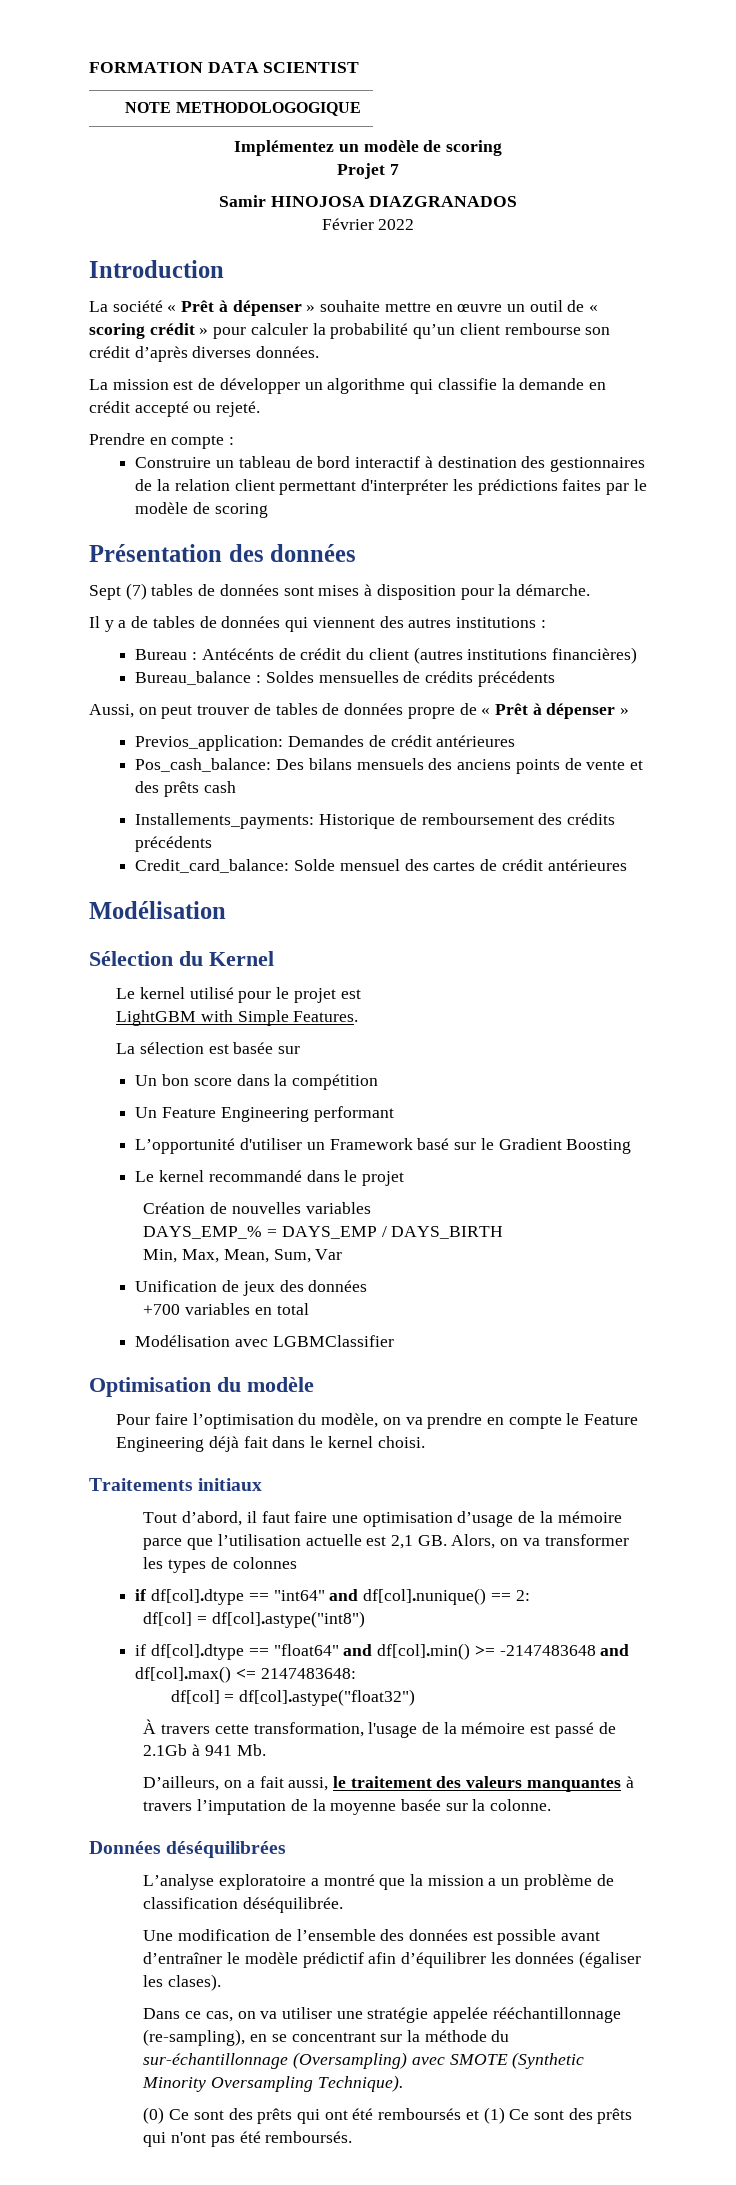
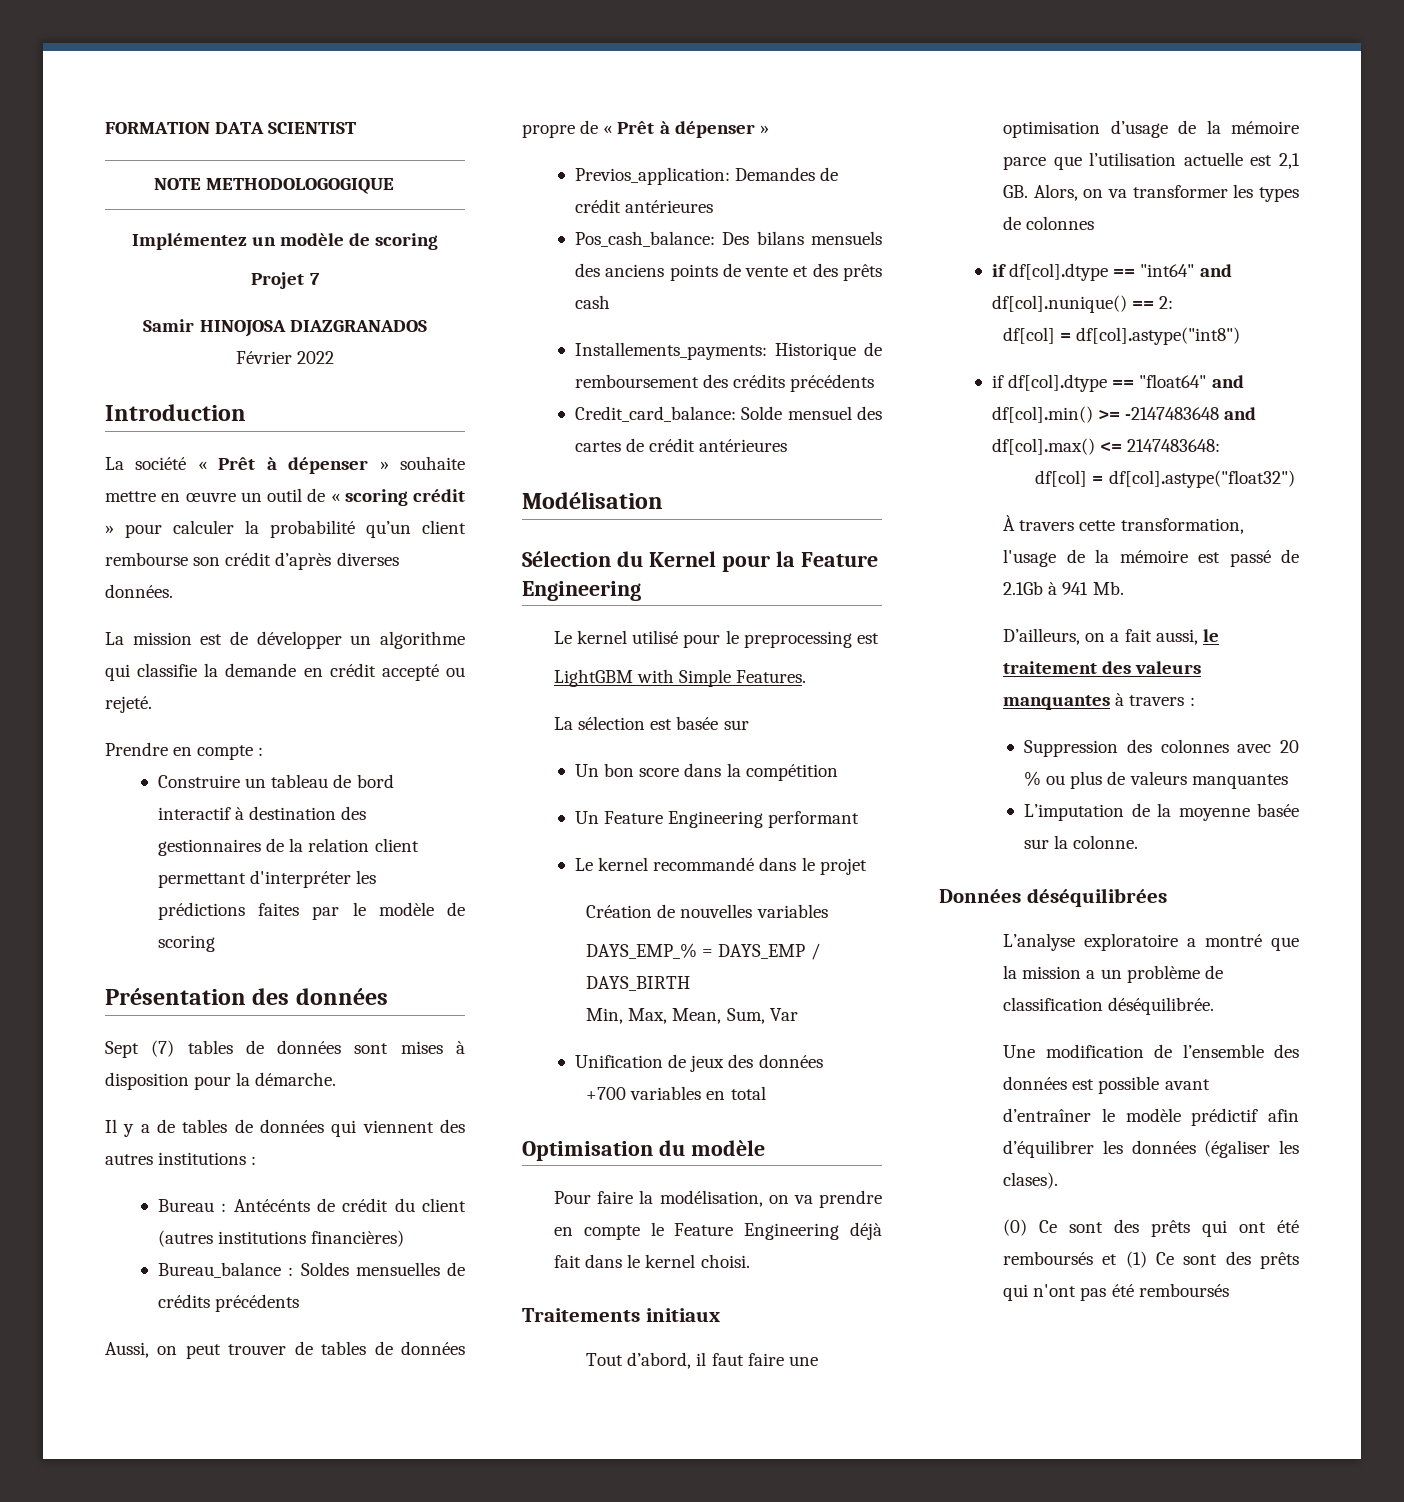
(274, 958) none -> [721,551,878,572] [522,581,641,601] pour la Feature Engineering
[293,988,336,1003] projet -> [743,631,852,648] preprocessing
[135,1138,632,1154] // L’opportunité d'utiliser un Framework basé sur le Gradient Boosting -> (860, 819) none
[135,1335,394,1347] // Modélisation avec LGBMClassifier -> (766, 1093) none
[192,1413,379,1429] l’optimisation du modèle, -> [639,1190,763,1207] la modélisation,
[197,1799,287,1815] l’imputation -> [1189,697,1195,706] [1024,739,1299,757] [1024,771,1288,789] [1024,804,1125,821] : // Suppression des colonnes avec 20 % ou plus de valeurs manquantes // L’imputation
[143,2007,621,2023] [143,2029,510,2046] [143,2052,585,2069] [142,2075,403,2092] // Dans ce cas, on va utiliser une stratégie appelée rééchantillonnage (re-sampling), en se concentrant sur la méthode du sur-échantillonnage (Oversampling) avec SMOTE (Synthetic Minority Oversampling Technique). -> (1059, 1180) none
[265,2131,353,2143] remboursés. -> [1138,1283,1229,1297] remboursés

